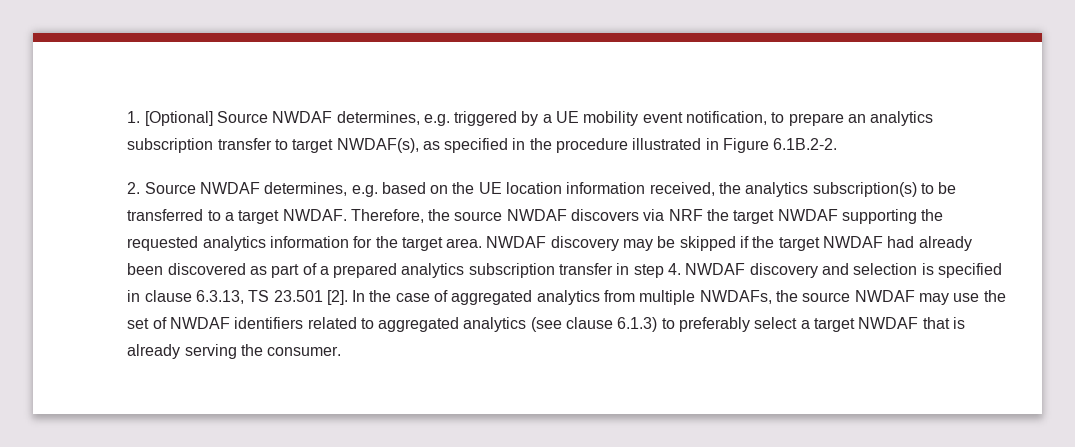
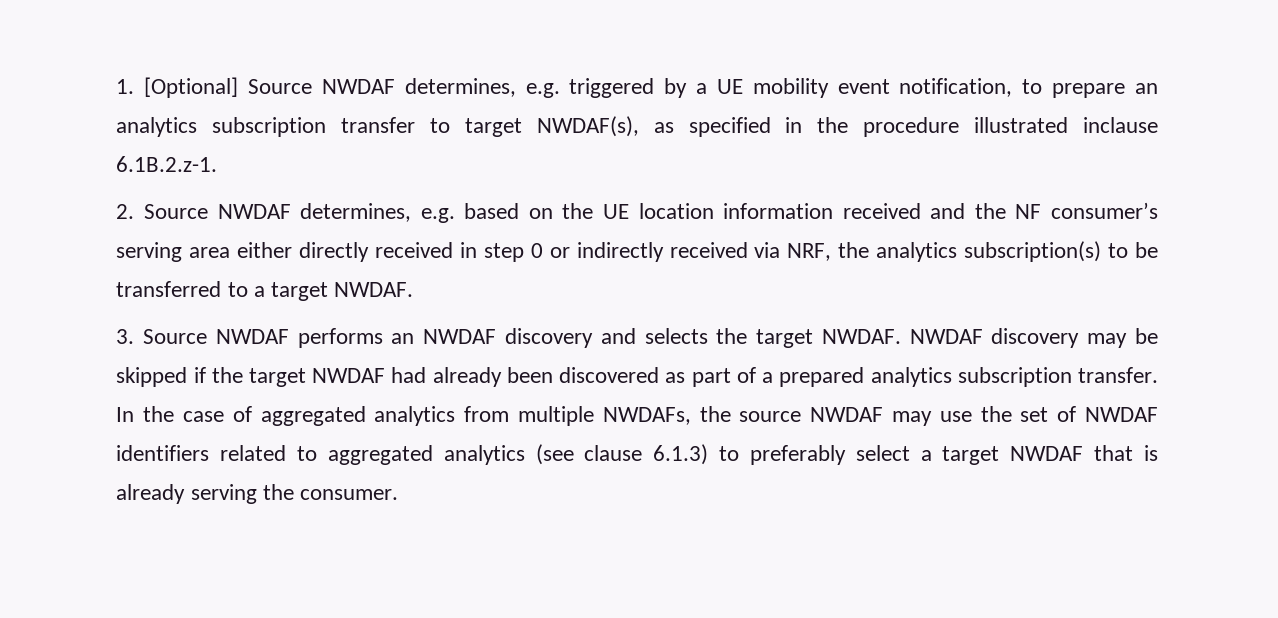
[705,138,838,153] in Figure 6.1B.2-2. -> [1082,117,1158,133] [116,156,218,172] inclause 6.1B.2.z-1.
[649,182,715,196] received, -> [842,202,1158,219] [116,242,832,262] received and the NF consumer’s serving area either directly received in step 0 or indirectly received via NRF,
[350,209,944,224] [127,236,483,251] Therefore, the source NWDAF discovers via NRF the target NWDAF supporting the requested analytics information for the target area. -> [116,328,901,348] // 3. Source NWDAF performs an NWDAF discovery and selects the target NWDAF.
[559,263,1002,278] [127,290,348,305] transfer in step 4. NWDAF discovery and selection is specified in clause 6.3.13, TS 23.501 [2]. -> [1078,367,1158,383] transfer.

